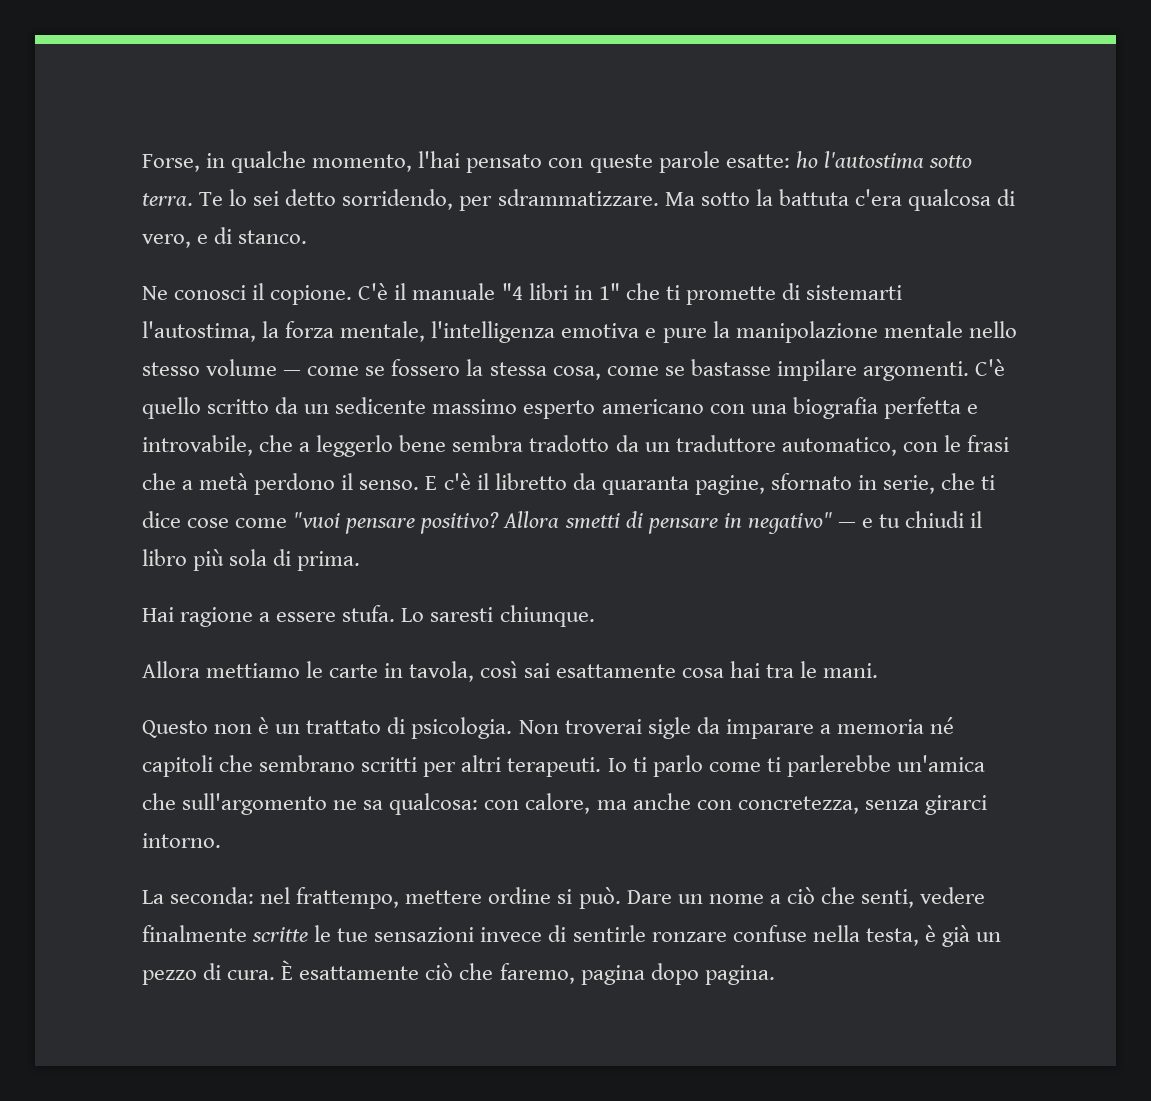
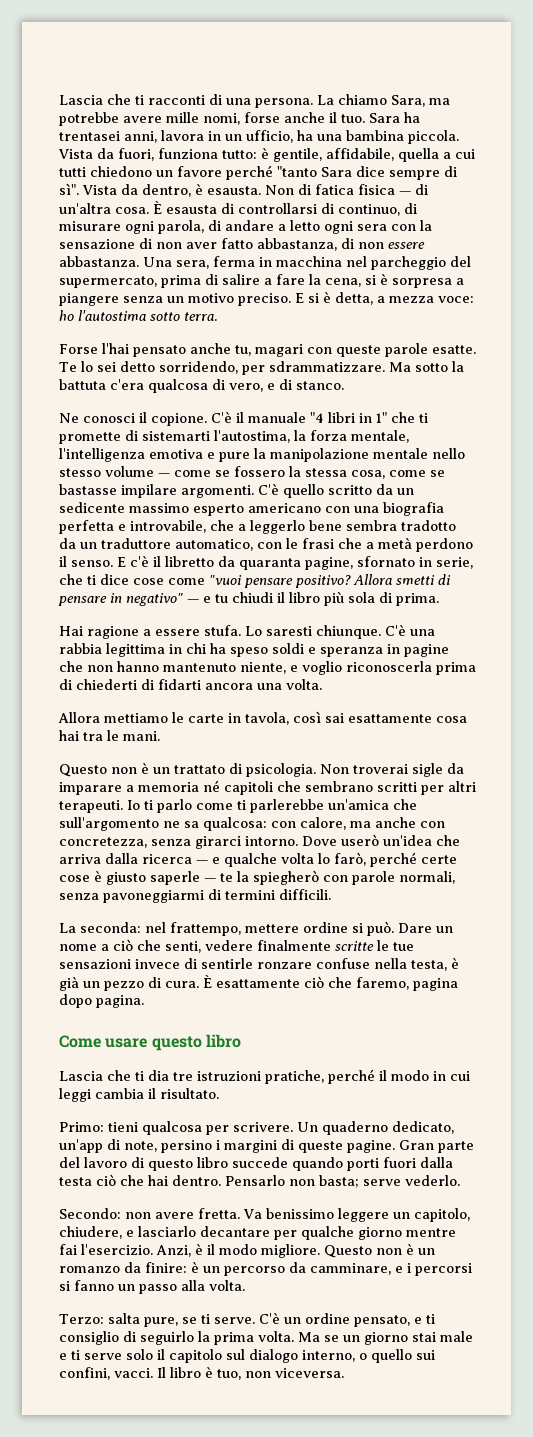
[142,151,972,173] [142,193,193,206] Forse, in qualche momento, l'hai pensato con queste parole esatte: ho l'autostima sotto terra. -> [59,94,450,108] [59,112,420,126] [59,130,459,144] [58,147,475,162] [59,165,457,180] [59,183,428,197] [59,201,417,216] [59,220,432,234] [59,238,425,251] [59,256,471,270] [59,273,464,288] [59,291,474,306] [59,310,217,321] [59,343,476,357] Lascia che ti racconti di una persona. La chiamo Sara, ma potrebbe avere mille nomi, forse anche il tuo. Sara ha trentasei anni, lavora in un ufficio, ha una bambina piccola. Vista da fuori, funziona tutto: è gentile, affidabile, quella a cui tutti chiedono un favore perché "tanto Sara dice sempre di sì". Vista da dentro, è esausta. Non di fatica fisica — di un'altra cosa. È esausta di controllarsi di continuo, di misurare ogni parola, di andare a letto ogni sera con la sensazione di non aver fatto abbastanza, di non essere abbastanza. Una sera, ferma in macchina nel parcheggio del supermercato, prima di salire a fare la cena, si è sorpresa a piangere senza un motivo preciso. E si è detta, a mezza voce: ho l'autostima sotto terra. // Forse l'hai pensato anche tu, magari con queste parole esatte.
(595, 616) none -> [385,624,435,636] [59,643,449,657] [59,661,476,675] [59,679,322,690] C'è una rabbia legittima in chi ha speso soldi e speranza in pagine che non hanno mantenuto niente, e voglio riconoscerla prima di chiederti di fidarti ancora una volta.
(221, 840) none -> [302,834,460,846] [59,852,457,867] [59,870,455,885] [59,889,331,903] Dove userò un'idea che arriva dalla ricerca — e qualche volta lo farò, perché certe cose è giusto saperle — te la spiegherò con parole normali, senza pavoneggiarmi di termini difficili.
(775, 975) none -> [59,1034,241,1051] [59,1069,470,1084] [59,1088,219,1102] [59,1121,454,1135] [59,1139,474,1153] [59,1157,453,1171] [59,1174,460,1188] [59,1208,470,1222] [59,1226,456,1240] [59,1243,435,1258] [59,1261,472,1276] [59,1280,245,1294] [59,1312,435,1327] [59,1331,473,1345] [59,1349,435,1363] [59,1366,344,1380] // Come usare questo libro // Lascia che ti dia tre istruzioni pratiche, perché il modo in cui leggi cambia il risultato. // Primo: tieni qualcosa per scrivere. Un quaderno dedicato, un'app di note, persino i margini di queste pagine. Gran parte del lavoro di questo libro succede quando porti fuori dalla testa ciò che hai dentro. Pensarlo non basta; serve vederlo. // Secondo: non avere fretta. Va benissimo leggere un capitolo, chiudere, e lasciarlo decantare per qualche giorno mentre fai l'esercizio. Anzi, è il modo migliore. Questo non è un romanzo da finire: è un percorso da camminare, e i percorsi si fanno un passo alla volta. // Terzo: salta pure, se ti serve. C'è un ordine pensato, e ti consiglio di seguirlo la prima volta. Ma se un giorno stai male e ti serve solo il capitolo sul dialogo interno, o quello sui confini, vacci. Il libro è tuo, non viceversa.

